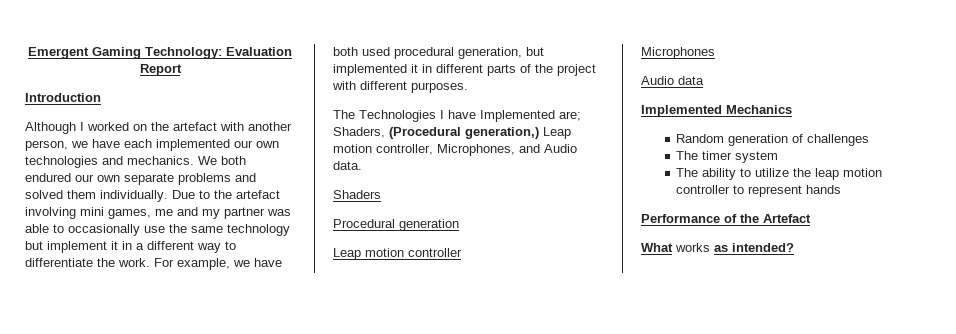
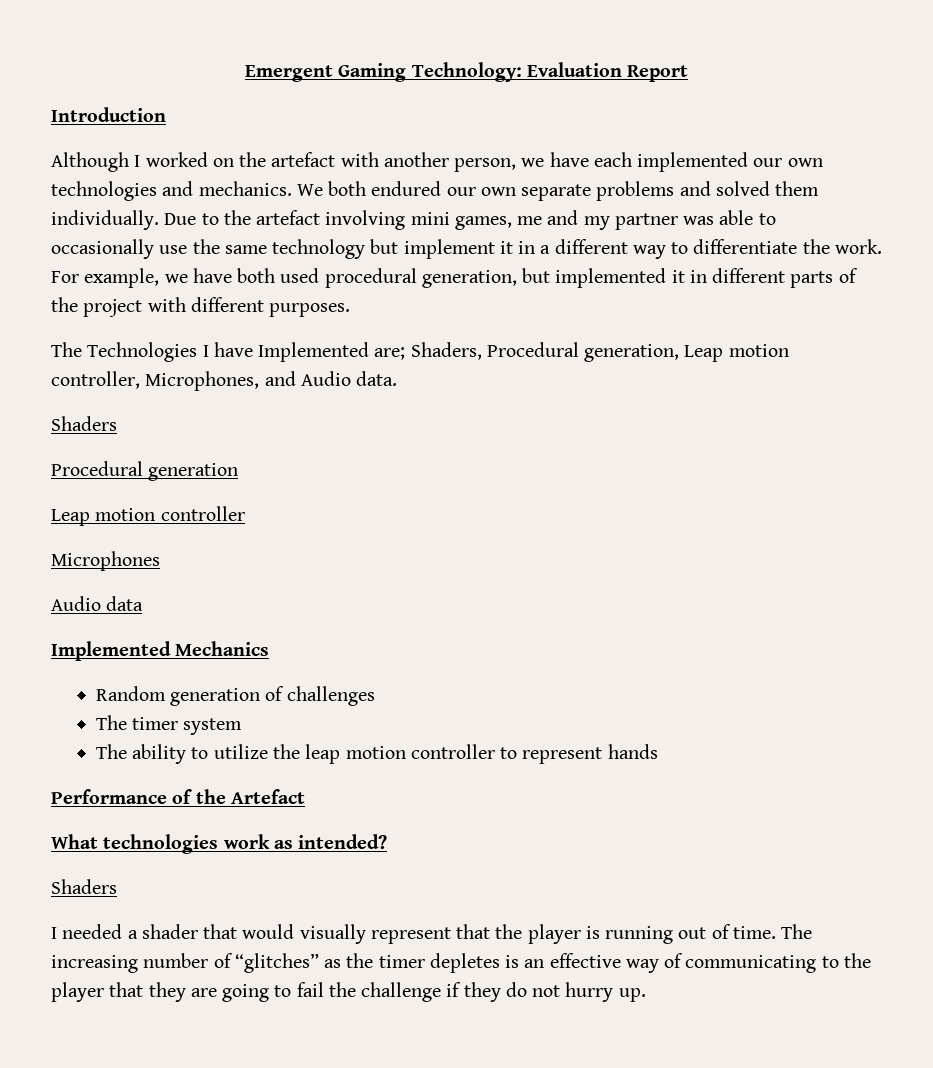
[389,127,539,139] (Procedural generation,) -> [486,342,680,362] Procedural generation,
[675,243,710,252] works -> [103,834,270,854] technologies work
(794, 247) none -> [51,879,117,894] [51,924,813,944] [51,953,871,973] [51,982,646,1002] // Shaders // I needed a shader that would visually represent that the player is running out of time. The increasing number of “glitches” as the timer depletes is an effective way of communicating to the player that they are going to fail the challenge if they do not hurry up.

